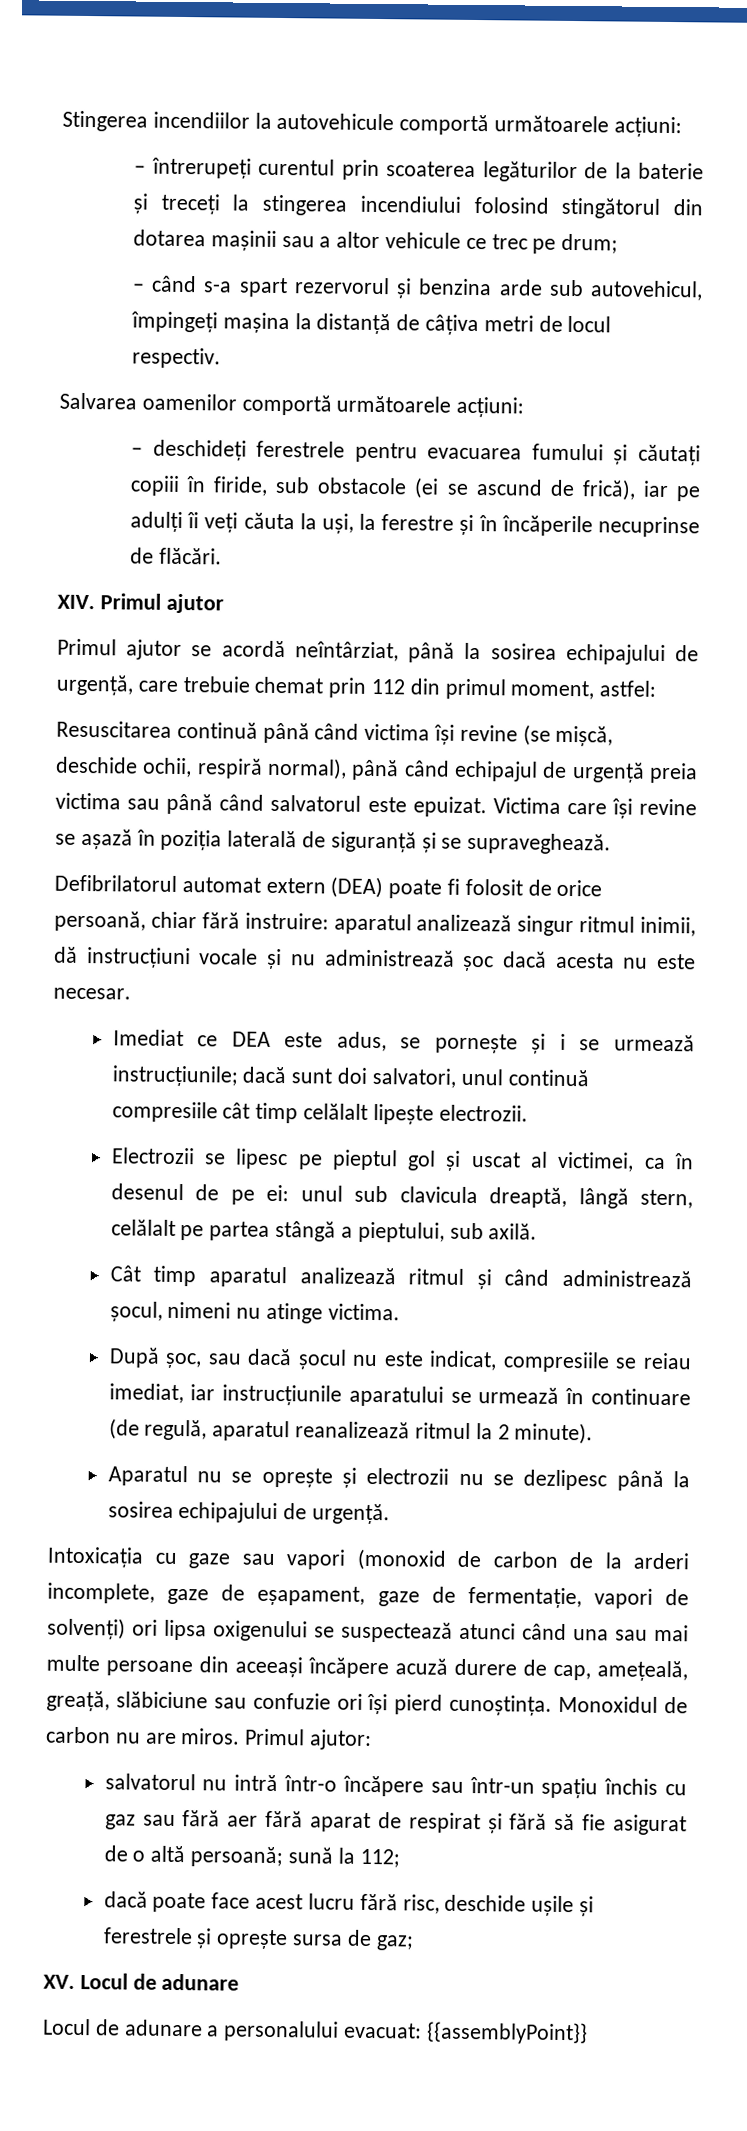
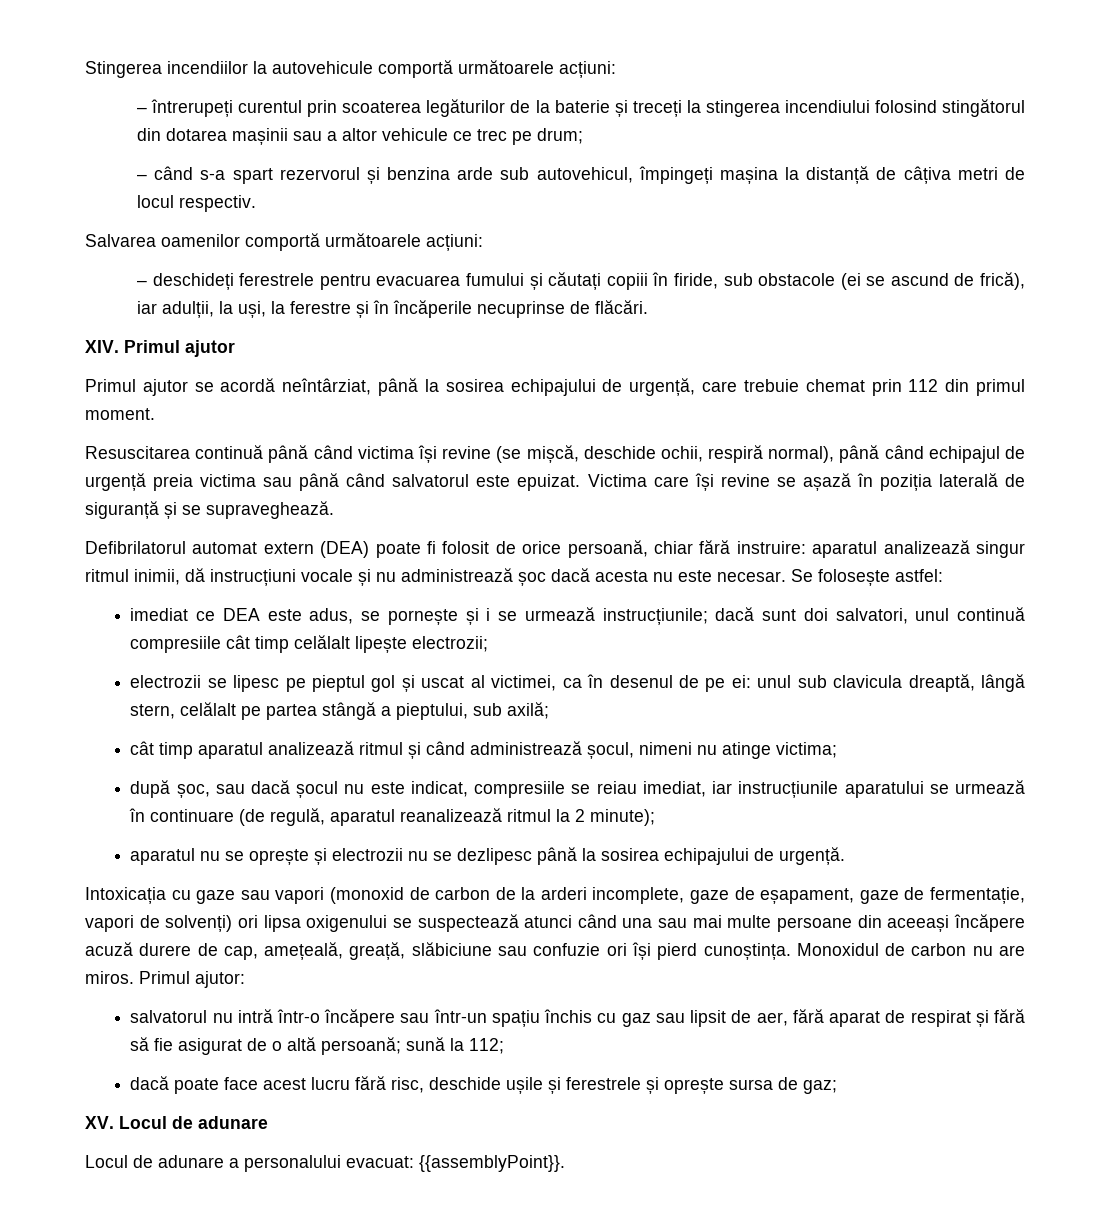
[676,486,701,502] [130,511,295,533] pe adulți îi veți căuta -> [162,301,215,318] adulții,
[510,680,657,700] moment, astfel: -> [85,408,155,420] moment.
[112,1029,184,1047] // Imediat -> [791,569,943,586] [130,608,189,621] Se folosește astfel: // imediat
[438,1104,528,1122] [110,1147,195,1165] electrozii. // Electrozii -> [412,636,489,652] [130,675,202,688] electrozii; // electrozii
[488,1223,538,1240] [109,1265,141,1282] axilă. // Cât -> [507,702,550,719] [130,741,155,755] axilă; // cât
[327,1303,400,1321] [108,1347,160,1368] victima. // După -> [776,742,838,758] [130,780,171,798] victima; // după
[514,1422,594,1445] [107,1465,188,1487] minute). // Aparatul -> [590,809,656,826] [130,848,196,865] minute); // aparatul
[182,1810,259,1827] fără aer -> [690,1010,788,1027] lipsit de aer,
[425,2021,588,2045] {{assemblyPoint}} -> [419,1155,565,1172] {{assemblyPoint}}.

